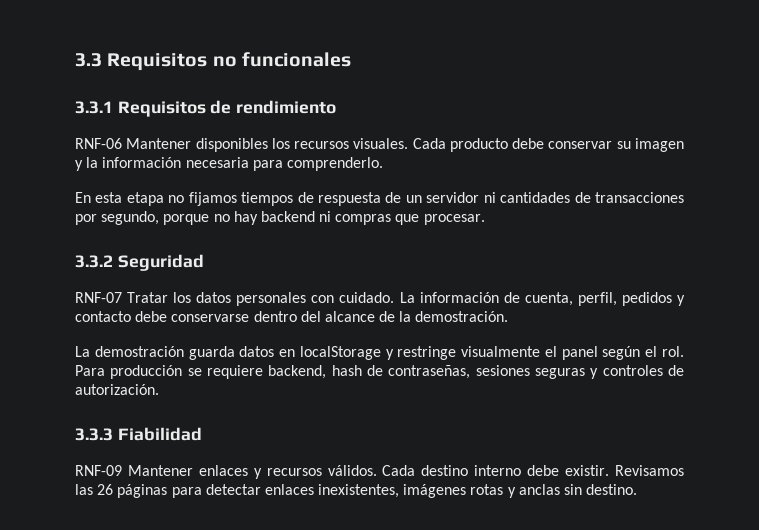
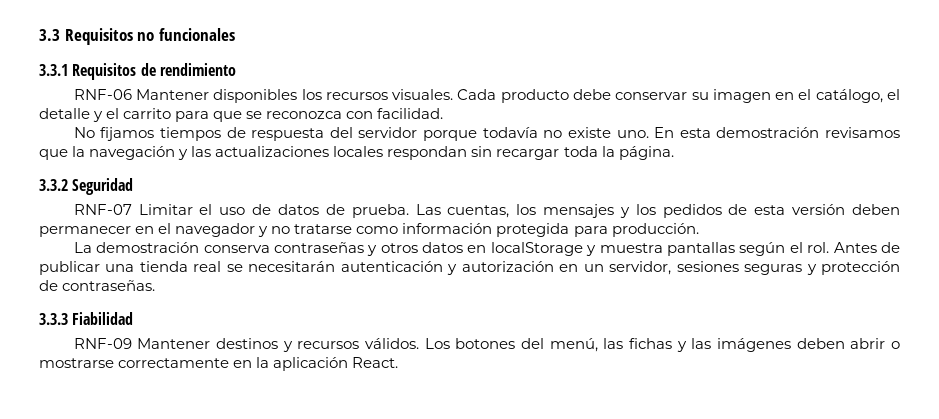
[75,157,383,171] [75,192,685,206] [75,211,485,225] [75,254,204,271] [75,292,686,306] [75,311,509,322] [75,346,684,360] [75,365,684,379] [75,384,159,395] y la información necesaria para comprenderlo. // En esta etapa no fijamos tiempos de respuesta de un servidor ni cantidades de transacciones por segundo, porque no hay backend ni compras que procesar. // 3.3.2 Seguridad // RNF-07 Tratar los datos personales con cuidado. La información de cuenta, perfil, pedidos y contacto debe conservarse dentro del alcance de la demostración. // La demostración guarda datos en localStorage y restringe visualmente el panel según el rol. Para producción se requiere backend, hash de contraseñas, sesiones seguras y controles de autorización. -> [775,89,900,103] [39,108,444,122] [73,127,900,141] [39,146,674,160] [39,178,134,195] [73,204,901,218] [39,223,699,237] [73,242,900,256] [39,261,901,275] [39,280,156,291] en el catálogo, el detalle y el carrito para que se reconozca con facilidad. // No fijamos tiempos de respuesta del servidor porque todavía no existe uno. En esta demostración revisamos que la navegación y las actualizaciones locales respondan sin recargar toda la página. // 3.3.2 Seguridad // RNF-07 Limitar el uso de datos de prueba. Las cuentas, los mensajes y los pedidos de esta versión deben permanecer en el navegador y no tratarse como información protegida para producción. // La demostración conserva contraseñas y otros datos en localStorage y muestra pantallas según el rol. Antes de publicar una tienda real se necesitarán autenticación y autorización en un servidor, sesiones seguras y protección de contraseñas.
[198,465,248,476] enlaces -> [216,338,279,349] destinos
[382,465,685,476] [75,484,638,498] Cada destino interno debe existir. Revisamos las 26 páginas para detectar enlaces inexistentes, imágenes rotas y anclas sin destino. -> [424,338,900,352] [39,357,399,371] Los botones del menú, las fichas y las imágenes deben abrir o mostrarse correctamente en la aplicación React.

